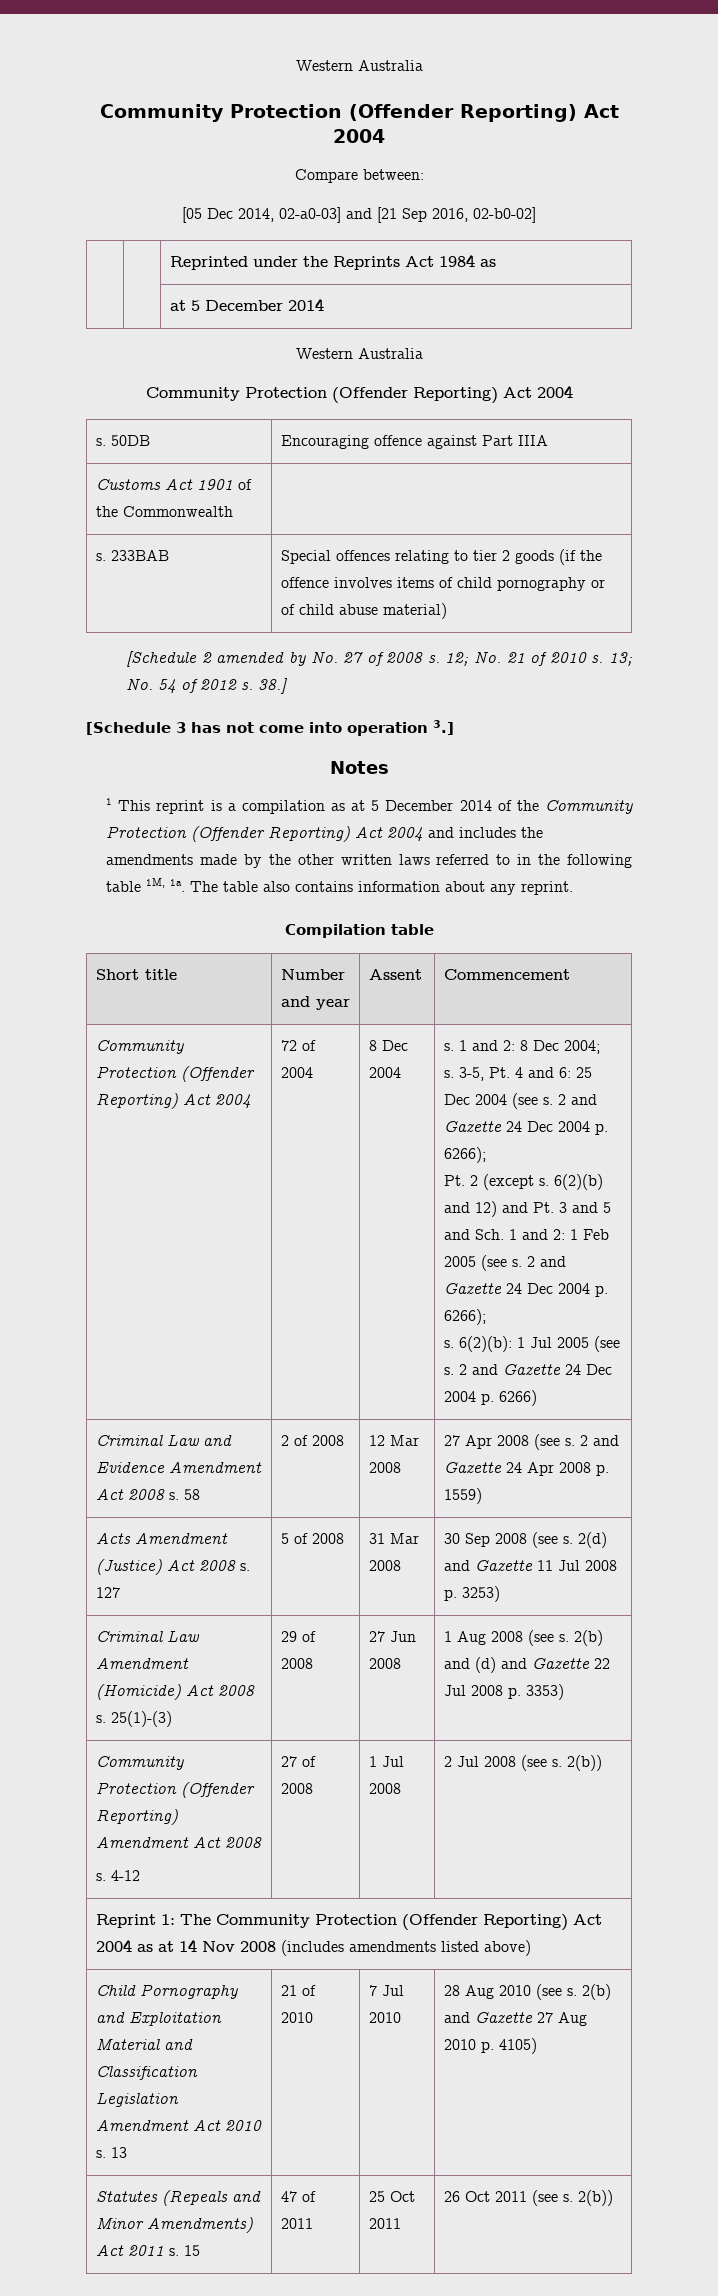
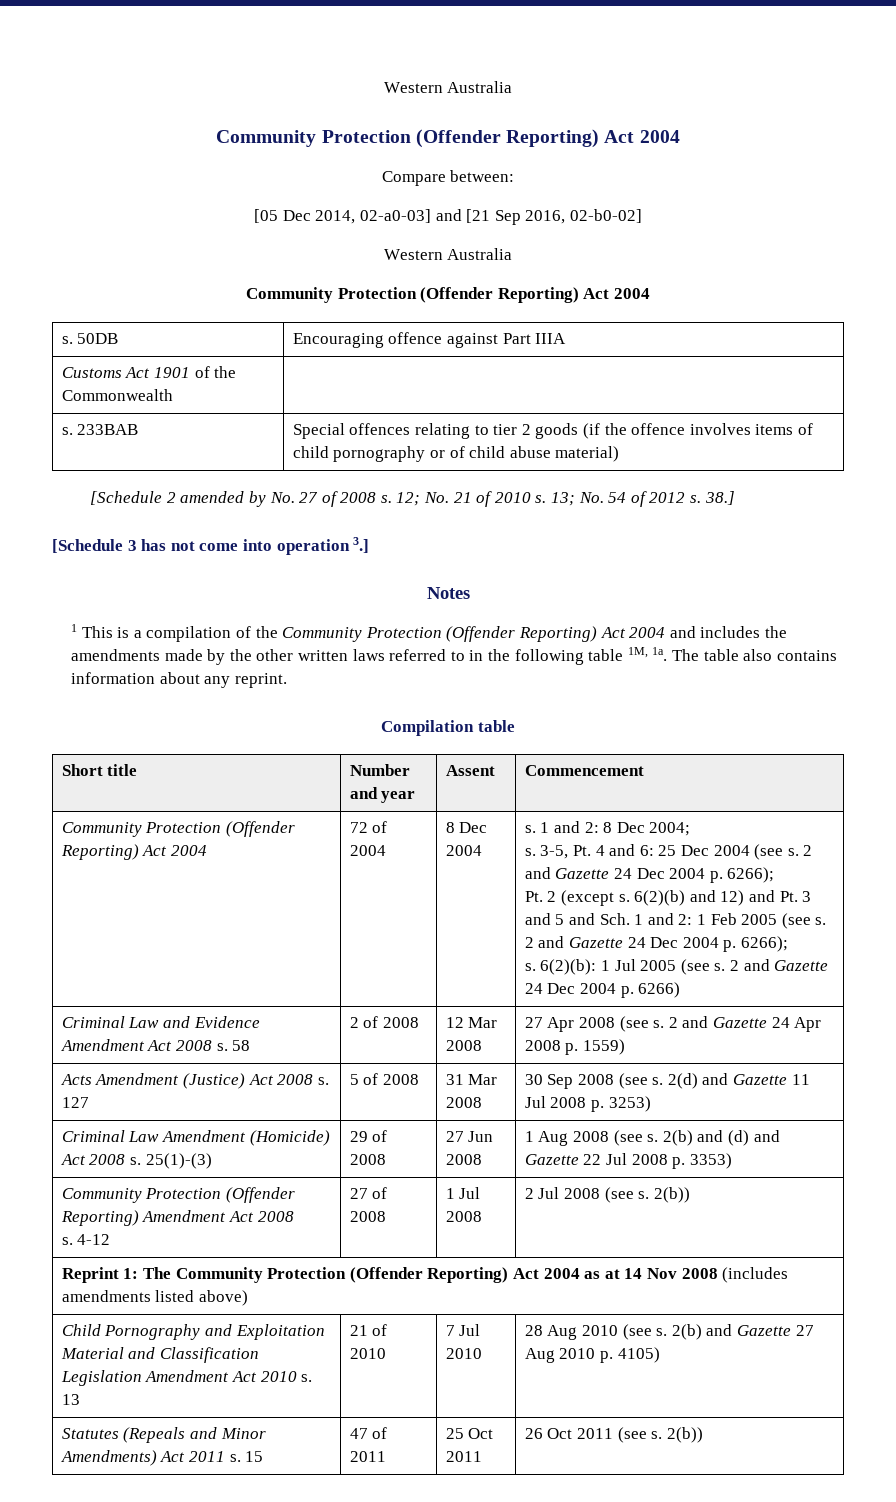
[169,254,496,270] [169,298,324,311] // | | Reprinted under the Reprints Act 1984 as // | | at 5 December 2014 -> (642, 216) none
[156,800,205,814] reprint -> (113, 632) none
[330,800,492,811] as at 5 December 2014 -> (232, 634) none

